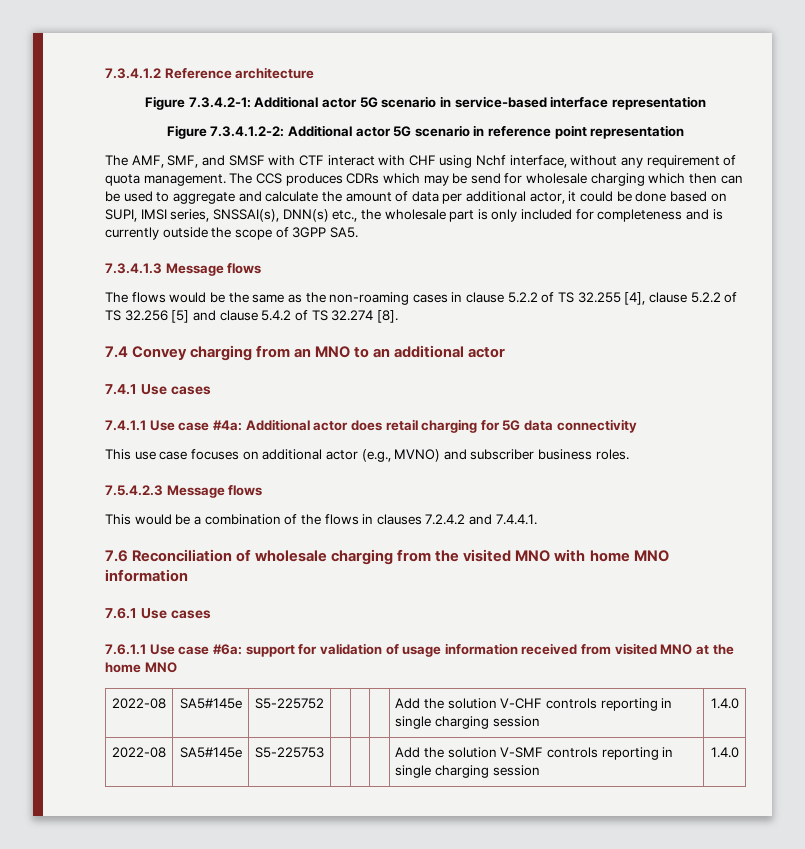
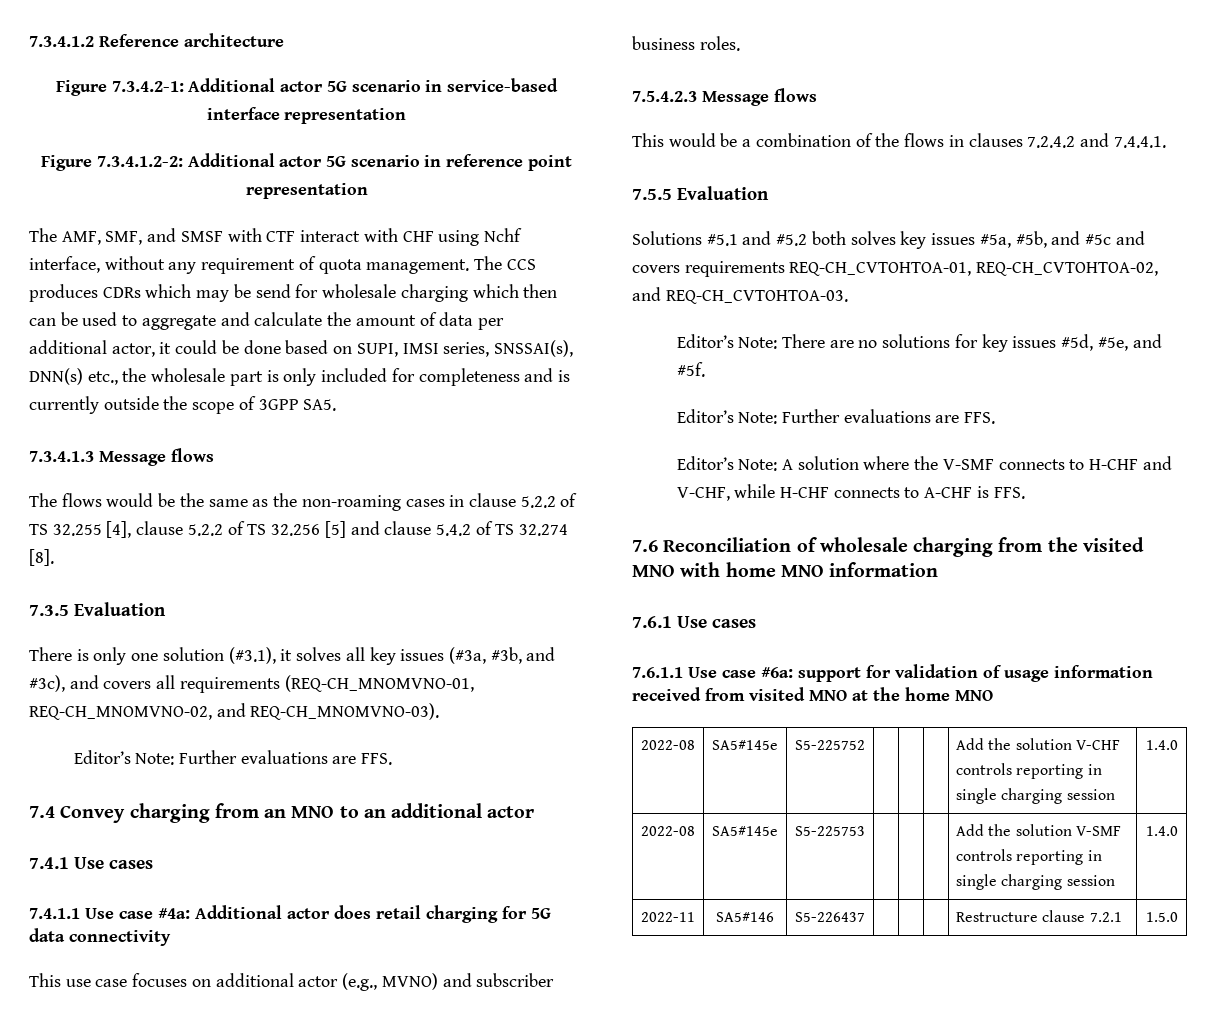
(398, 316) none -> [29,602,166,616] [29,647,556,665] [29,675,474,693] [29,703,440,720] [73,750,393,765] // 7.3.5 Evaluation // There is only one solution (#3.1), it solves all key issues (#3a, #3b, and #3c), and covers all requirements (REQ-CH_MNOMVNO-01, REQ-CH_MNOMVNO-02, and REQ-CH_MNOMVNO-03). // Editor’s Note: Further evaluations are FFS.
(537, 519) none -> [632,186,769,200] [632,231,1145,249] [632,261,1159,277] [632,287,848,304] [676,334,1162,352] [676,362,705,377] [676,409,996,424] [676,456,1172,471] [676,484,1025,501] // 7.5.5 Evaluation // Solutions #5.1 and #5.2 both solves key issues #5a, #5b, and #5c and covers requirements REQ-CH_CVTOHTOA-01, REQ-CH_CVTOHTOA-02, and REQ-CH_CVTOHTOA-03. // Editor’s Note: There are no solutions for key issues #5d, #5e, and #5f. // Editor’s Note: Further evaluations are FFS. // Editor’s Note: A solution where the V-SMF connects to H-CHF and V-CHF, while H-CHF connects to A-CHF is FFS.
(739, 752) none -> [641,912,695,922] [716,912,774,922] [795,912,865,922] [956,910,1122,922] [1145,912,1178,922] // 2022-11 | SA5#146 | S5-226437 | | | | Restructure clause 7.2.1 | 1.5.0

